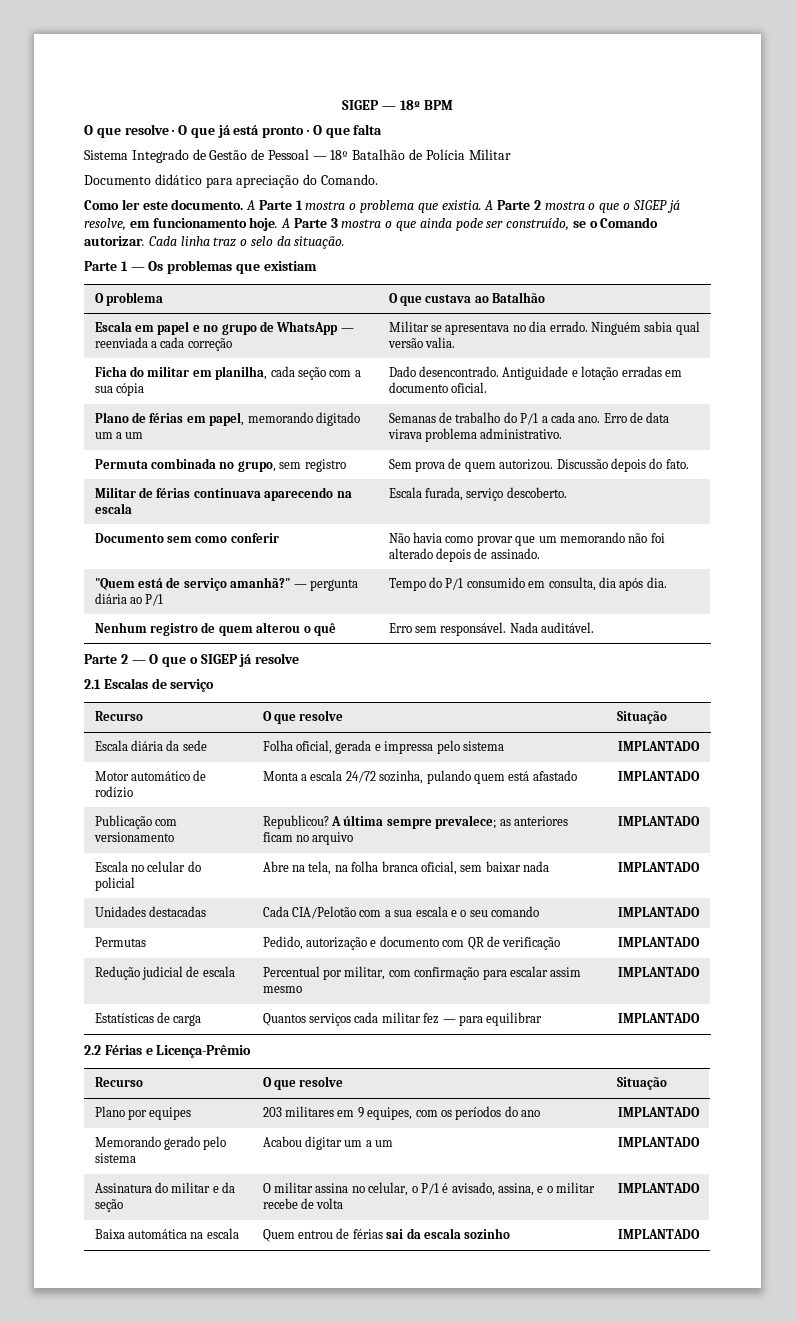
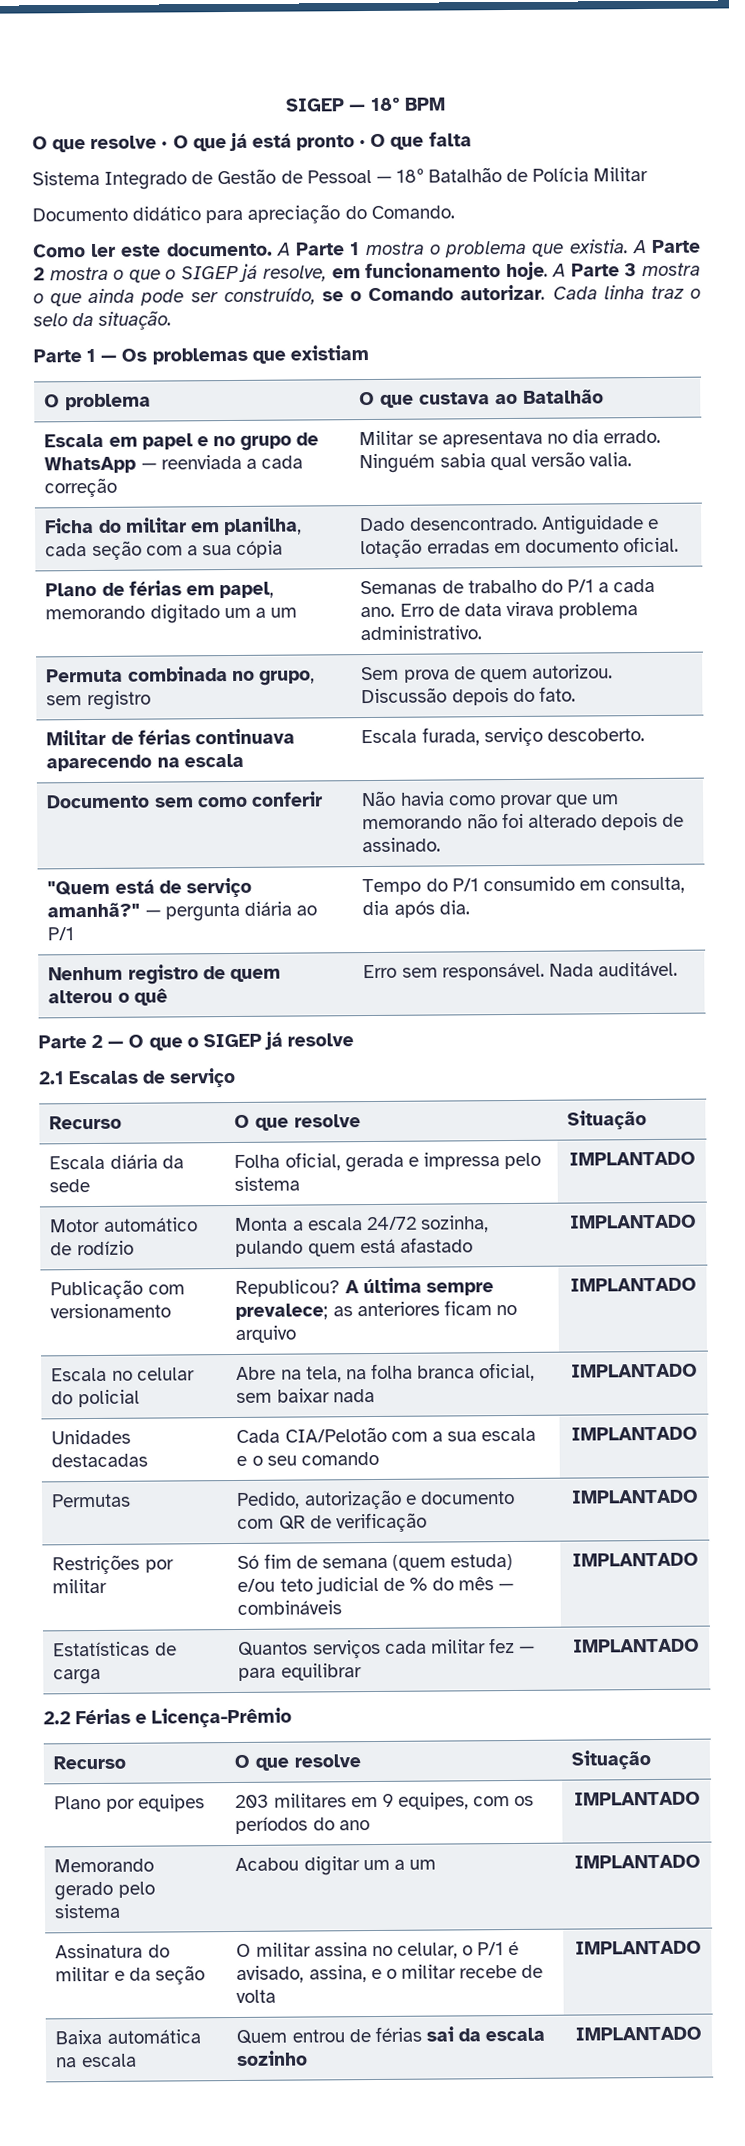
[94,966,235,980] [262,966,582,980] [262,986,302,993] Redução judicial de escala | Percentual por militar, com confirmação para escalar assim mesmo -> [52,1554,174,1575] [52,1578,108,1594] [237,1553,514,1571] [237,1575,515,1595] [237,1600,343,1615] Restrições por militar | Só fim de semana (quem estuda) e/ou teto judicial de % do mês — combináveis

